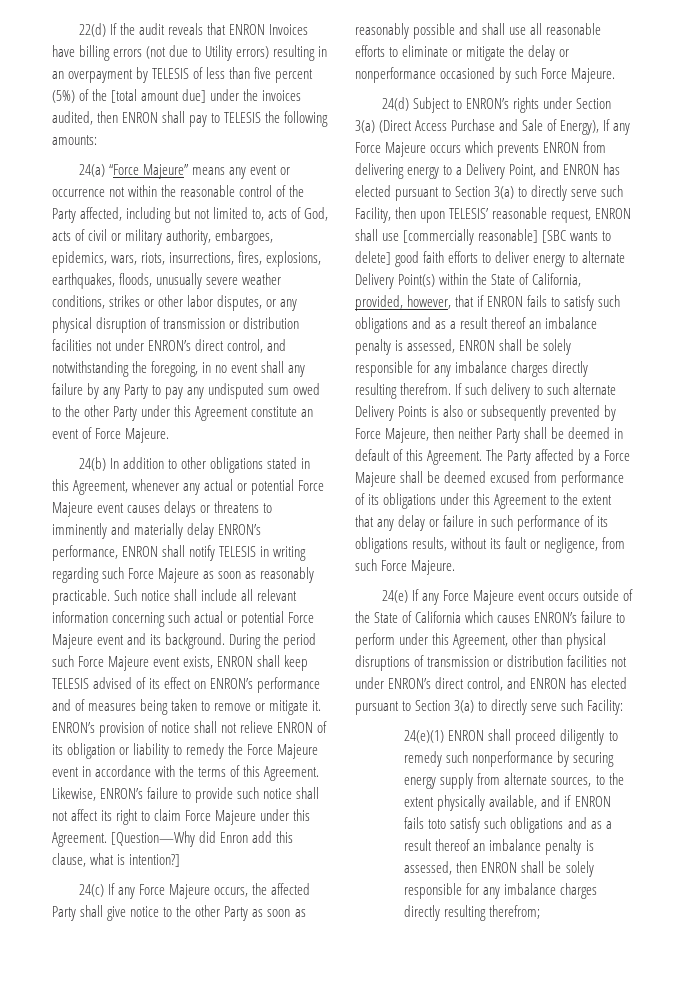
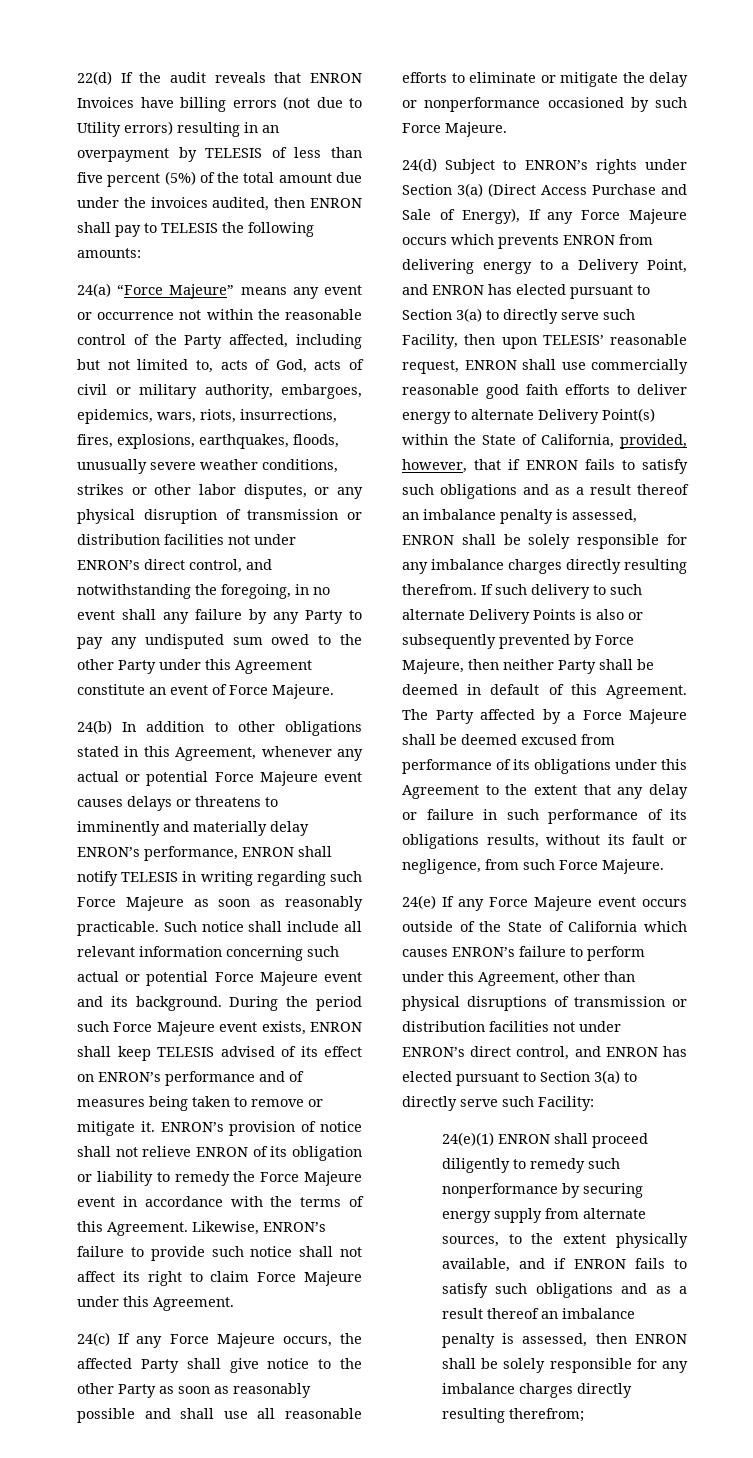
[111,89,207,103] [total amount due] -> [243,172,362,183] total amount due
[111,831,294,847] [52,853,181,867] [Question—Why did Enron add this clause, what is intention?] -> (234, 1304) none
[403,229,612,245] [355,251,391,265] [commercially reasonable] [SBC wants to delete] -> [591,359,688,374] [402,384,479,395] commercially reasonable
[428,819,447,829] toto -> [674,1259,687,1269] to

